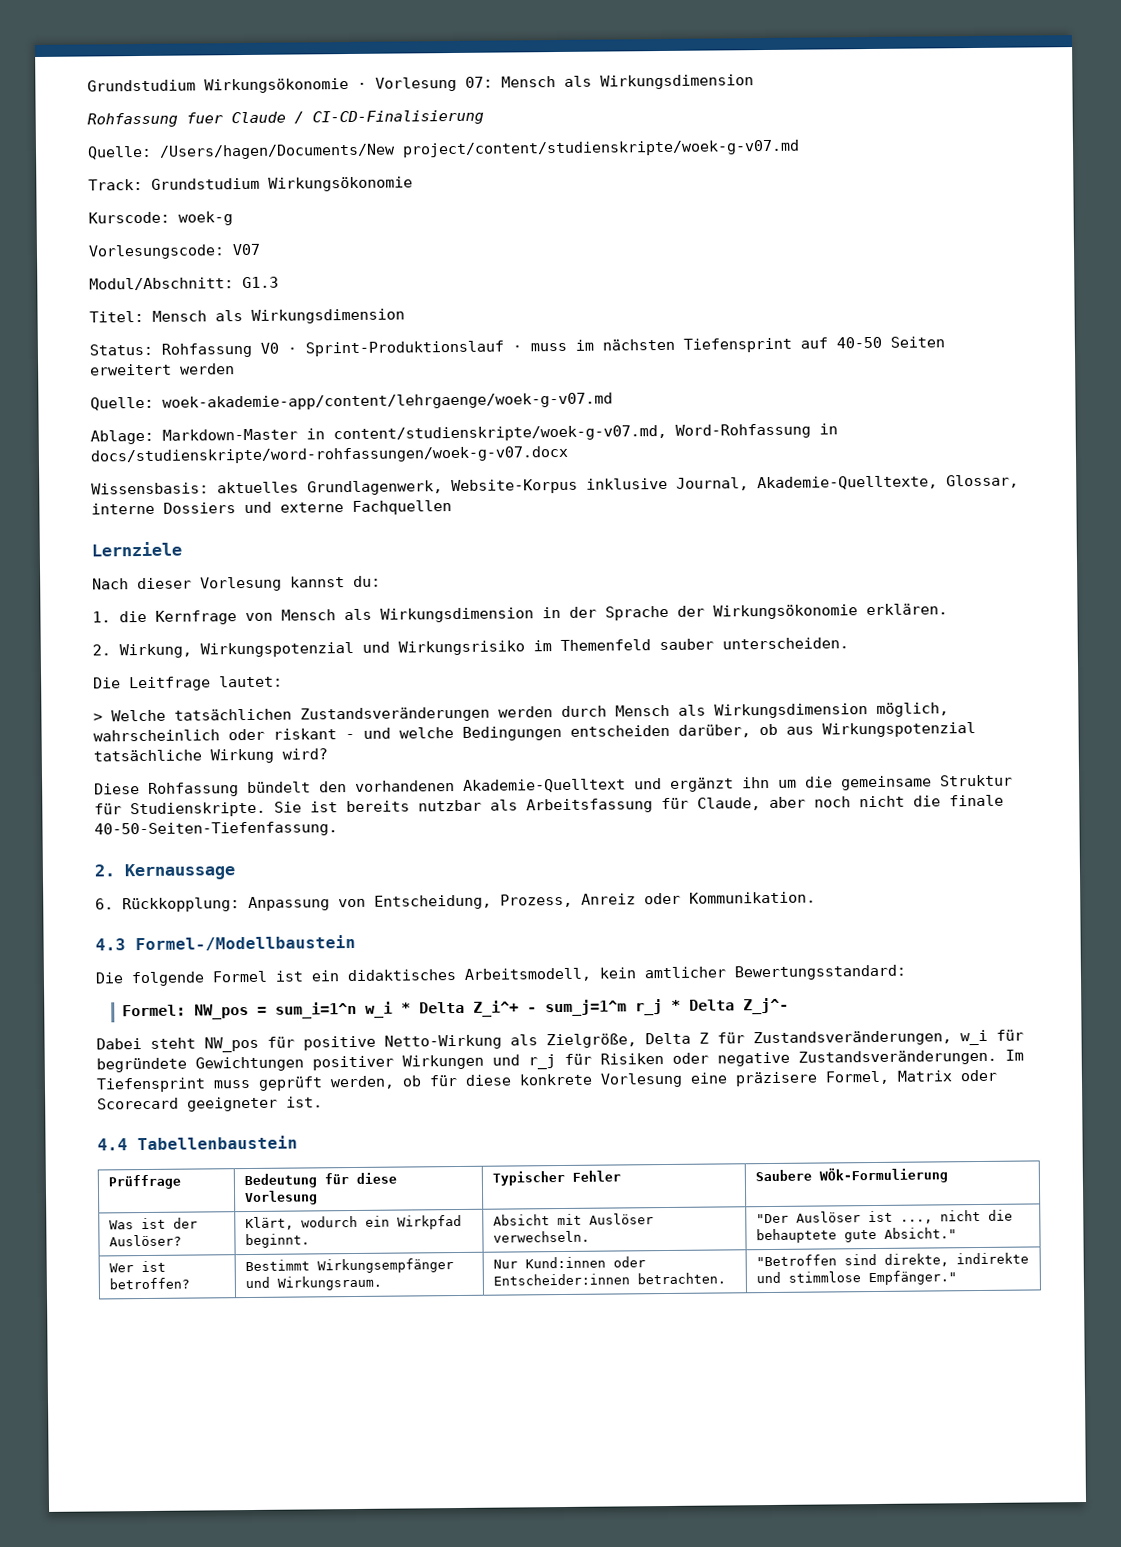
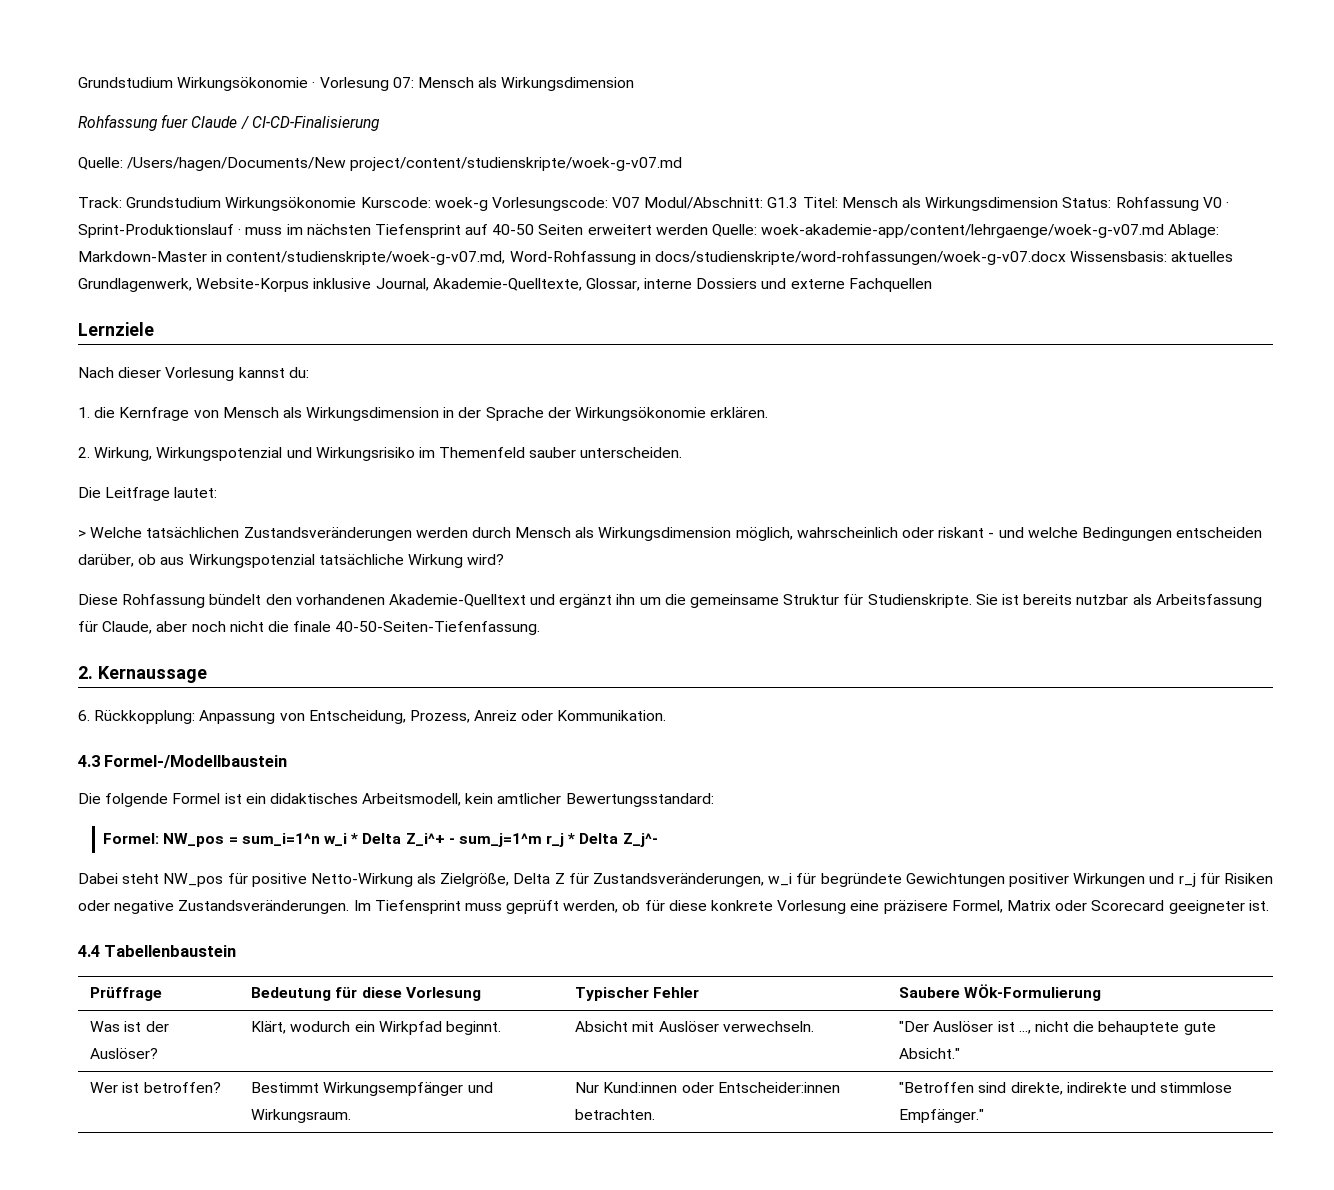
(413, 184) // -> (357, 204) none
(233, 218) // -> (488, 204) none
(261, 249) // -> (641, 202) none
(279, 282) // -> (799, 202) none
(405, 316) // -> (1059, 204) none
(235, 369) // -> (708, 229) none
(613, 401) // -> (1165, 231) none
(568, 455) // -> (1066, 258) none

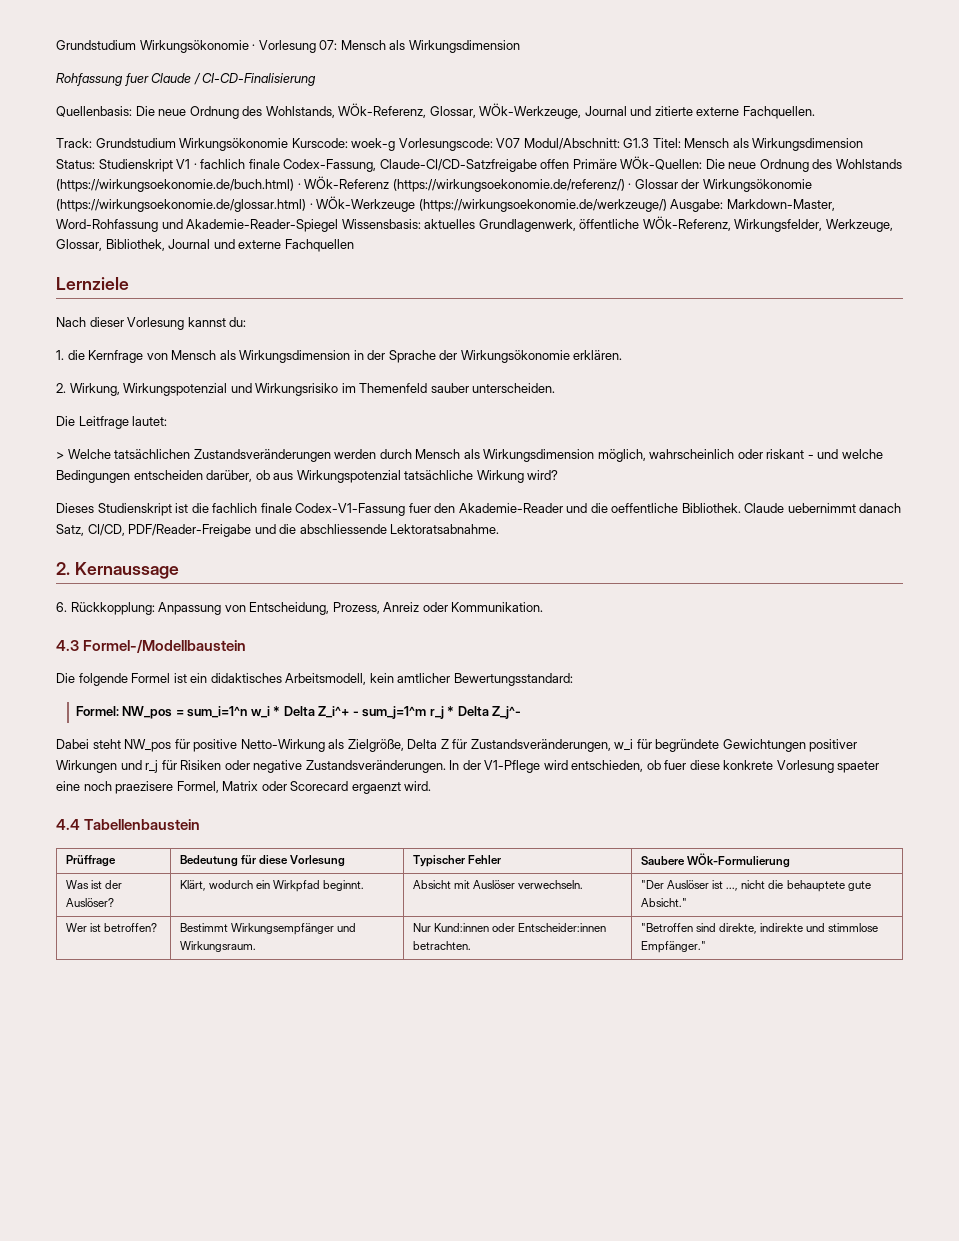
[78,157,683,171] Quelle: /Users/hagen/Documents/New project/content/studienskripte/woek-g-v07.md -> [56,103,815,119] Quellenbasis: Die neue Ordnung des Wohlstands, WÖk-Referenz, Glossar, WÖk-Werkzeuge, Journal und zitierte externe Fachquellen.
[1115,197,1229,211] [78,224,1220,238] [78,251,1234,265] [78,278,758,292] Rohfassung V0 · Sprint-Produktionslauf · muss im nächsten Tiefensprint auf 40-50 Seiten erweitert werden Quelle: woek-akademie-app/content/lehrgaenge/woek-g-v07.md Ablage: Markdown-Master in content/studienskripte/woek-g-v07.md, Word-Rohfassung in docs/studienskripte/word-rohfassungen/woek-g-v07.docx Wissensbasis: aktuelles Grundlagenwerk, Website-Korpus inklusive Journal, Akademie-Quelltexte, Glossar, interne Dossiers -> [98,156,902,172] [56,176,812,192] [56,196,835,212] [56,216,893,232] [56,239,211,251] Studienskript V1 · fachlich finale Codex-Fassung, Claude-CI/CD-Satzfreigabe offen Primäre WÖk-Quellen: Die neue Ordnung des Wohlstands (https://wirkungsoekonomie.de/buch.html) · WÖk-Referenz (https://wirkungsoekonomie.de/referenz/) · Glossar der Wirkungsökonomie (https://wirkungsoekonomie.de/glossar.html) · WÖk-Werkzeuge (https://wirkungsoekonomie.de/werkzeuge/) Ausgabe: Markdown-Master, Word-Rohfassung und Akademie-Reader-Spiegel Wissensbasis: aktuelles Grundlagenwerk, öffentliche WÖk-Referenz, Wirkungsfelder, Werkzeuge, Glossar, Bibliothek, Journal
[78,594,1262,608] [78,621,541,635] Diese Rohfassung bündelt den vorhandenen Akademie-Quelltext und ergänzt ihn um die gemeinsame Struktur für Studienskripte. Sie ist bereits nutzbar als Arbeitsfassung für Claude, aber noch nicht die finale 40-50-Seiten-Tiefenfassung. -> [56,503,902,516] [56,524,500,537] Dieses Studienskript ist die fachlich finale Codex-V1-Fassung fuer den Akademie-Reader und die oeffentliche Bibliothek. Claude uebernimmt danach Satz, CI/CD, PDF/Reader-Freigabe und die abschliessende Lektoratsabnahme.
[353,900,948,914] Im Tiefensprint muss geprüft werden, ob für diese konkrete Vorlesung eine präzisere -> [449,760,880,773] [56,781,174,794] In der V1-Pflege wird entschieden, ob fuer diese konkrete Vorlesung spaeter eine noch praezisere
[1168,900,1269,914] geeigneter ist. -> [351,781,432,794] ergaenzt wird.

